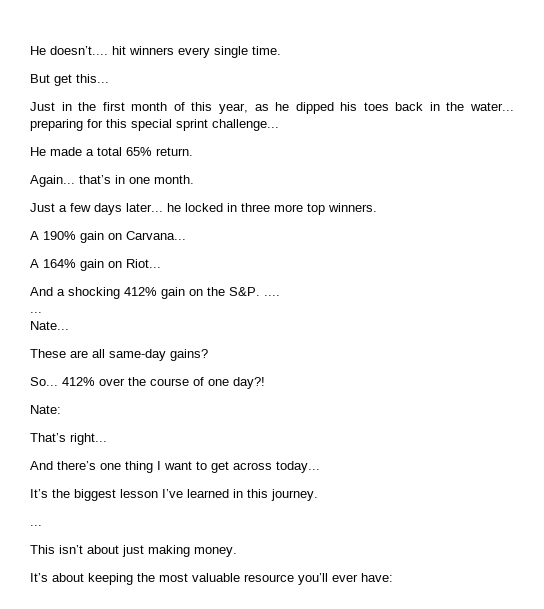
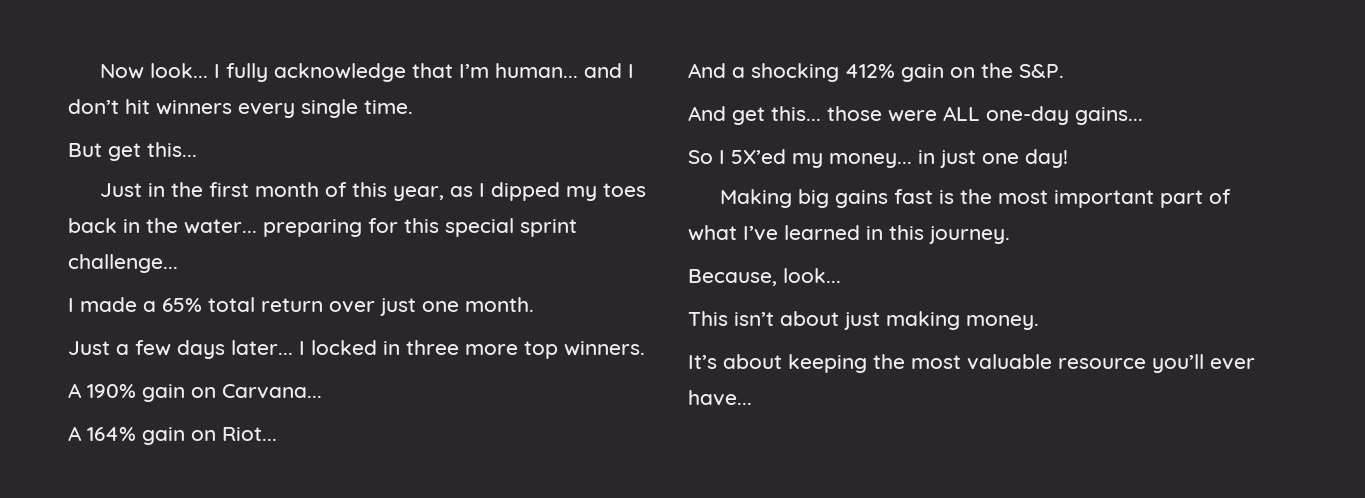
[30,46,108,55] He doesn’t.... -> [100,63,635,82] [68,99,119,114] Now look... I fully acknowledge that I’m human... and I don’t
[275,102,358,114] he dipped his -> [479,182,598,201] I dipped my
[30,147,46,156] He -> [68,298,74,312] I
[97,147,193,156] [30,175,125,187] total 65% return. // Again... that’s in -> [162,297,416,316] 65% total return over just
[167,203,181,212] he -> [299,341,305,355] I
[264,295,280,296] [30,312,42,313] [30,321,69,330] [30,349,208,361] [30,377,265,389] [30,405,61,414] [30,433,107,445] [30,461,320,473] [30,489,158,501] .... // ... // Nate... // These are all same-day gains? // So... 412% over the course of one day?! // Nate: // That’s right... // And there’s one thing I want to get across today... // It’s the biggest lesson -> [688,106,1143,125] [688,149,1068,168] [720,189,1232,208] [688,225,737,241] // And get this... those were ALL one-day gains... // So I 5X’ed my money... in just one day! // Making big gains fast is the most important part of what
[30,525,42,526] ... -> [688,268,841,286] Because, look...
[361,573,393,582] have: -> [688,390,752,406] have...

